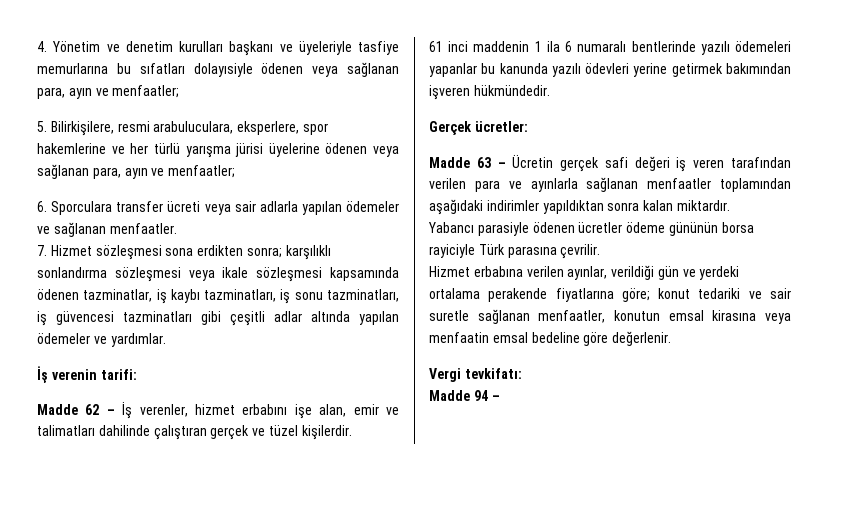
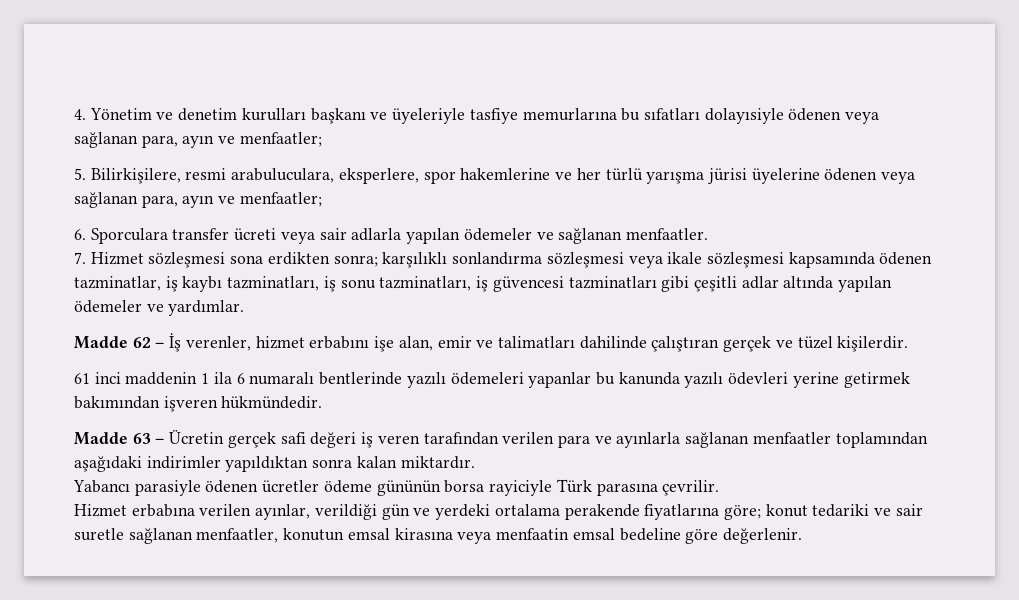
[37,366,137,383] // İş verenin tarifi: -> (245, 308) none
[429,121,528,135] // Gerçek ücretler: -> (323, 402) none
[429,368,522,382] [429,390,500,401] // Vergi tevkifatı: // Madde 94 – -> (802, 536) none

